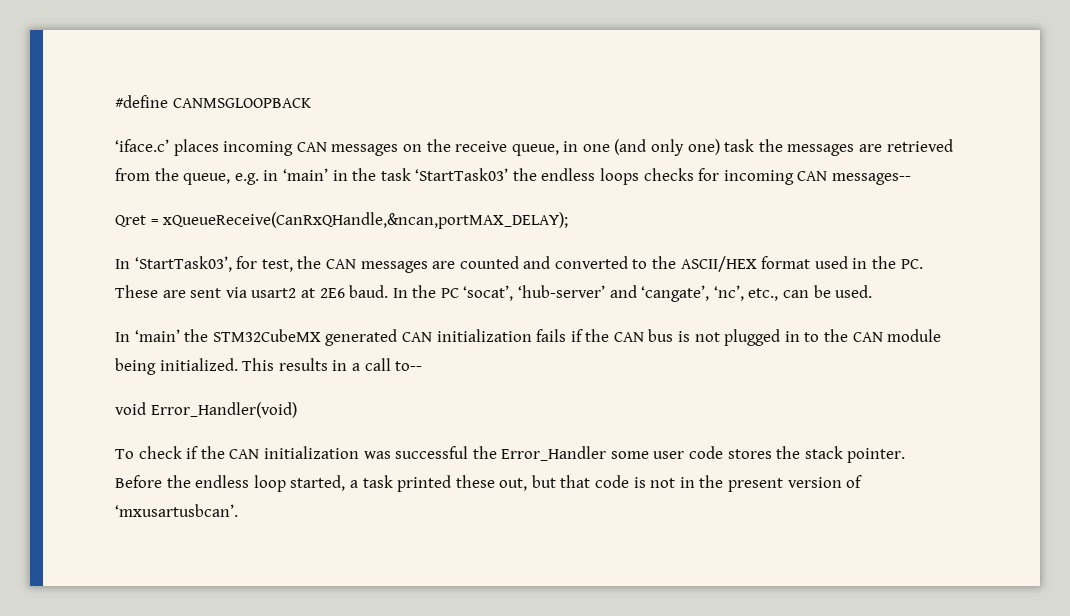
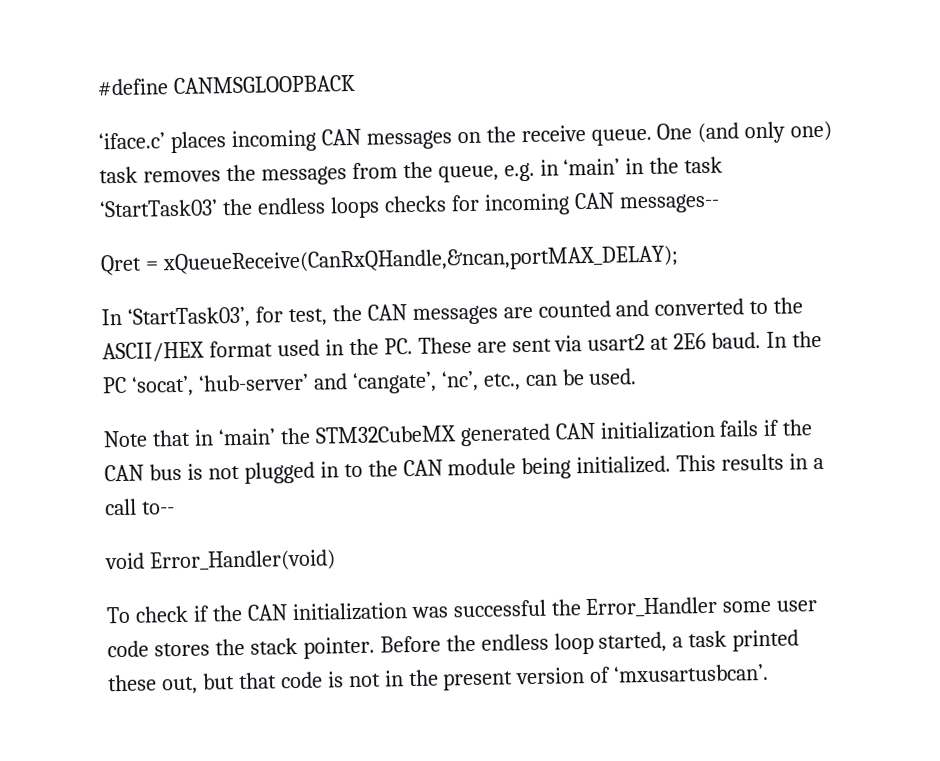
[511,141,610,156] queue, in one -> [590,123,693,146] queue. One
(755, 145) none -> [142,170,221,183] removes
[859,139,953,152] are retrieved -> (347, 176) none
[115,332,130,342] In -> [103,429,214,448] Note that in

